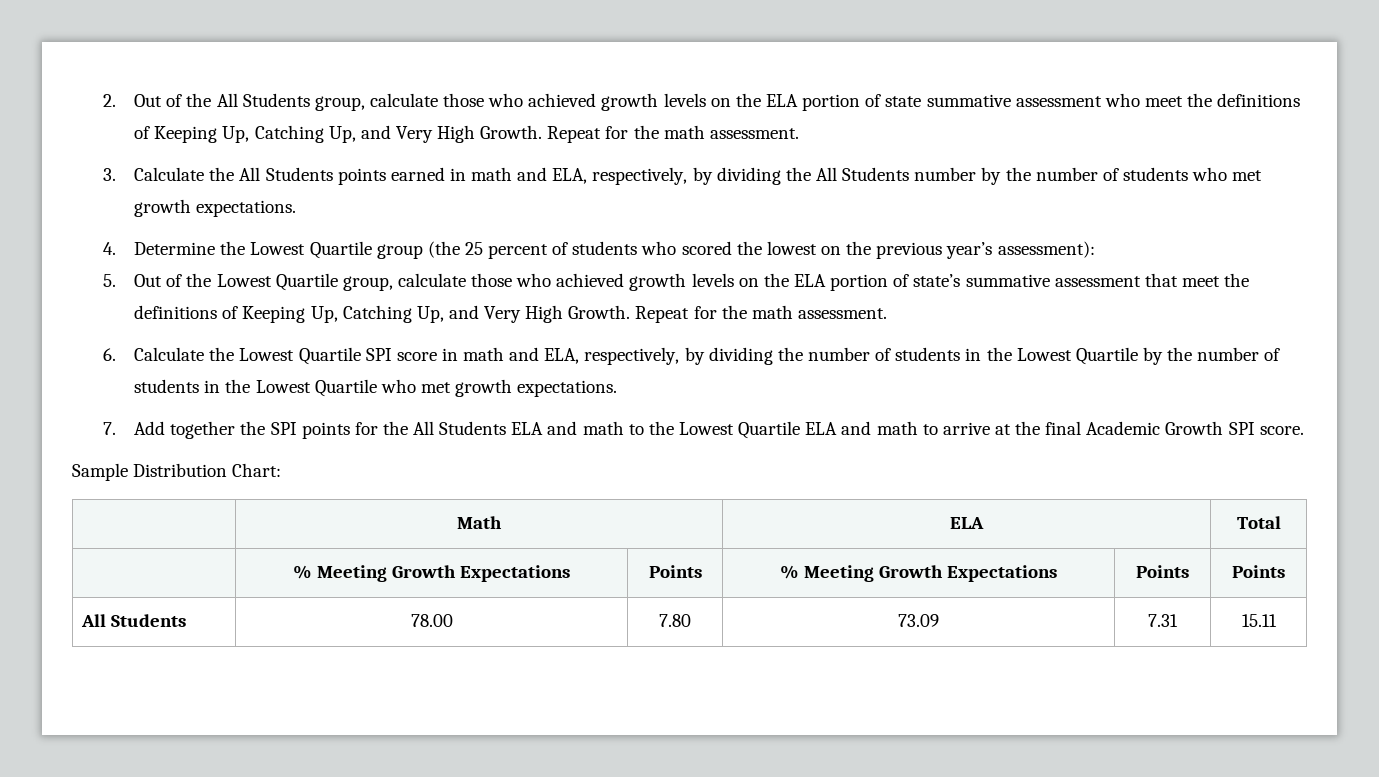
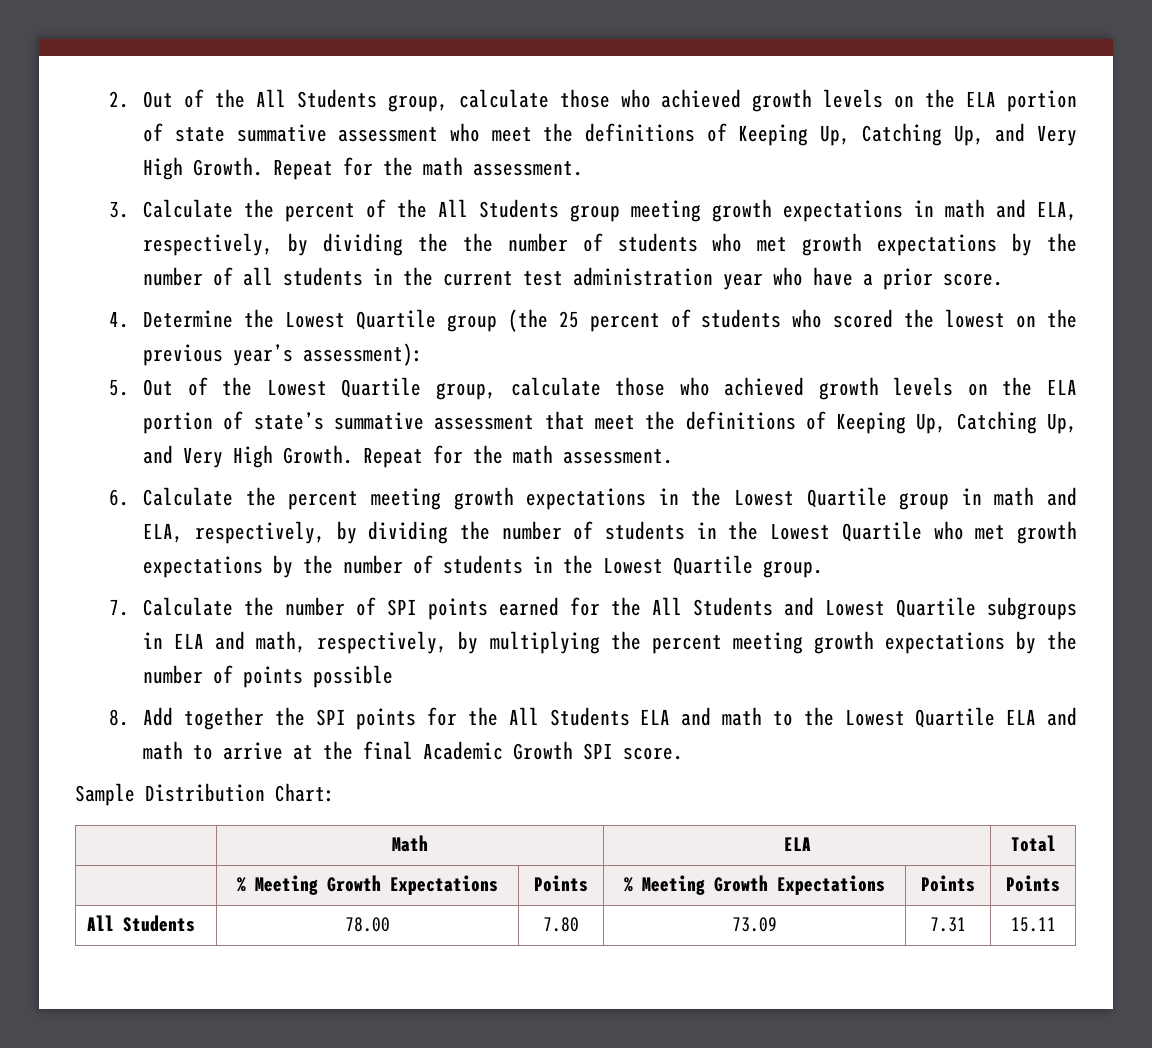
[239,167,1002,185] All Students points earned in math and ELA, respectively, by dividing the All Students number by -> [285,199,1078,222] [143,233,448,256] percent of the All Students group meeting growth expectations in math and ELA, respectively, by dividing the
[196,200,297,217] expectations. -> [877,233,1077,256] [143,267,1004,290] expectations by the number of all students in the current test administration year who have a prior score.
[239,347,437,365] Lowest Quartile SPI score -> [288,487,950,510] percent meeting growth expectations in the Lowest Quartile group
(1138, 356) none -> [933,521,1077,544] [143,556,264,578] who met growth expectations
[380,379,618,397] [103,422,117,435] who met growth expectations. // 7. -> [763,560,824,578] [109,597,1078,620] [143,631,1077,654] [143,665,394,688] [109,709,130,726] group. // 7. Calculate the number of SPI points earned for the All Students and Lowest Quartile subgroups in ELA and math, respectively, by multiplying the percent meeting growth expectations by the number of points possible // 8.

